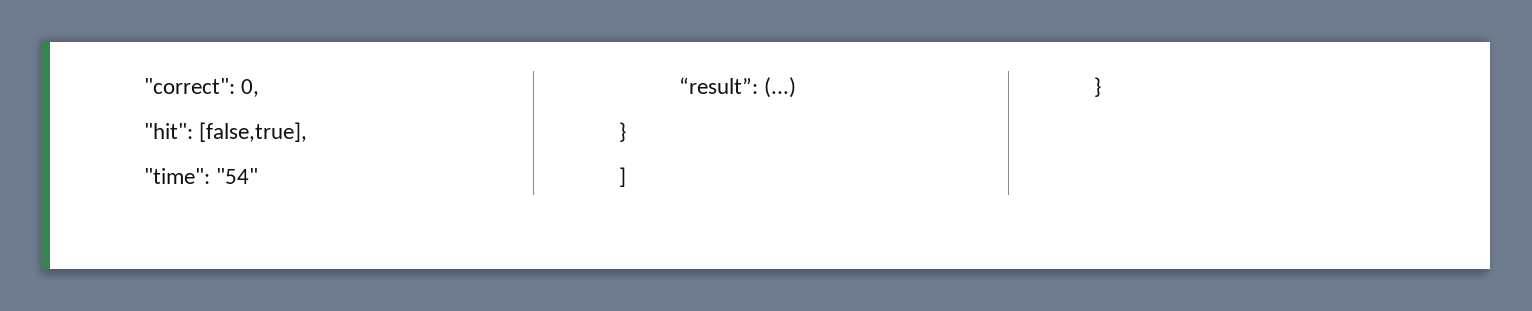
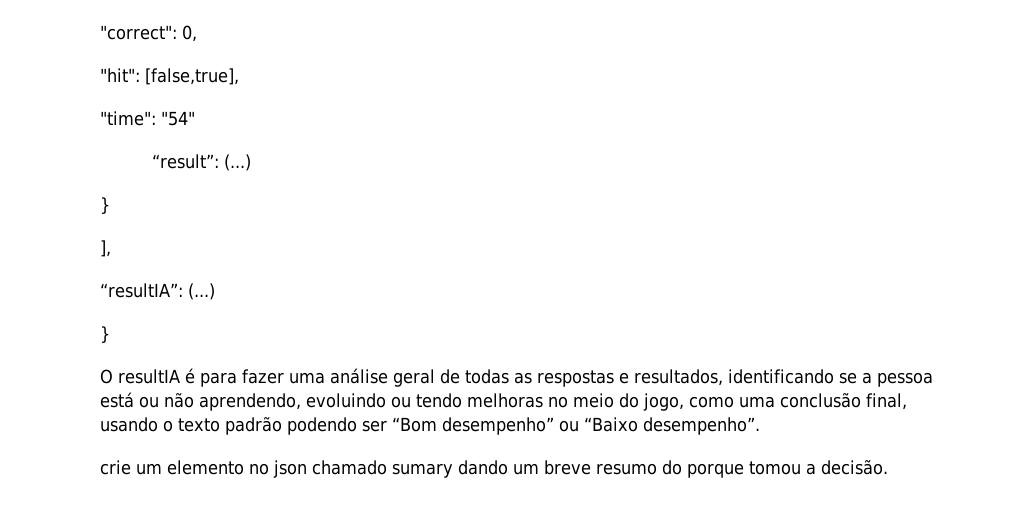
[618,167,626,187] [1093,77,1101,97] ] // } -> [100,240,112,257] [100,283,216,300] [100,326,111,343] [100,368,934,387] [100,392,908,411] [100,417,761,435] [100,460,889,478] ], // “resultIA”: (...) // } // O resultIA é para fazer uma análise geral de todas as respostas e resultados, identificando se a pessoa está ou não aprendendo, evoluindo ou tendo melhoras no meio do jogo, como uma conclusão final, usando o texto padrão podendo ser “Bom desempenho” ou “Baixo desempenho”. // crie um elemento no json chamado sumary dando um breve resumo do porque tomou a decisão.

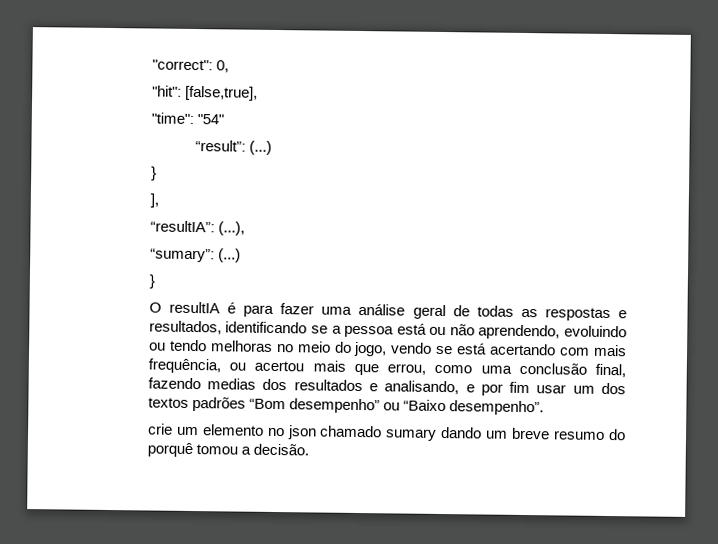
(184, 290) none -> [217,221,245,236] [149,248,215,263] (...), // “sumary”:
[689,393,908,410] [100,417,388,435] como uma conclusão final, usando o texto padrão podendo ser -> [391,342,628,357] [147,358,626,378] [147,377,626,396] [147,396,246,412] vendo se está acertando com mais frequência, ou acertou mais que errou, como uma conclusão final, fazendo medias dos resultados e analisando, e por fim usar um dos textos padrões
[687,463,745,478] porque -> [146,442,193,458] porquê

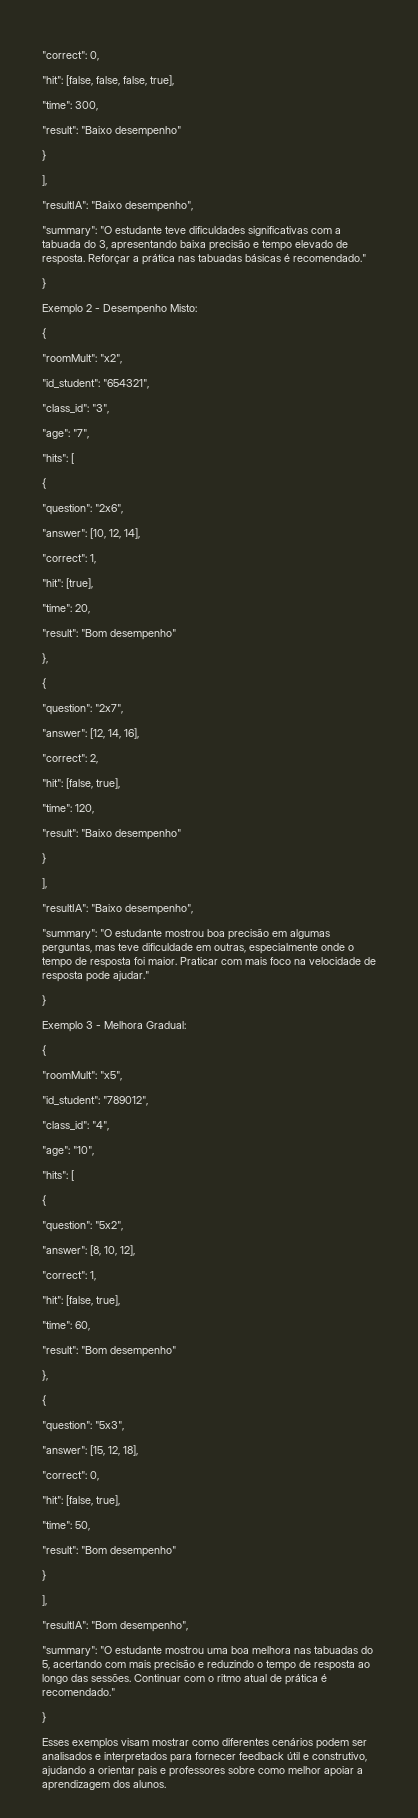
[151,59,229,73] [151,85,258,101] [150,112,224,125] [194,140,272,155] [150,166,157,181] [149,193,159,208] [149,220,245,236] [149,248,241,263] [148,274,155,289] [148,301,628,322] [148,320,627,340] [148,339,628,357] [147,358,626,378] [147,377,626,396] [147,396,545,416] [147,423,626,441] [146,442,310,458] "correct": 0, // "hit": [false,true], // "time": "54" // “result”: (...) // } // ], // “resultIA”: (...), // “sumary”: (...) // } // O resultIA é para fazer uma análise geral de todas as respostas e resultados, identificando se a pessoa está ou não aprendendo, evoluindo ou tendo melhoras no meio do jogo, vendo se está acertando com mais frequência, ou acertou mais que errou, como uma conclusão final, fazendo medias dos resultados e analisando, e por fim usar um dos textos padrões “Bom desempenho” ou “Baixo desempenho”. // crie um elemento no json chamado sumary dando um breve resumo do porquê tomou a decisão. -> [42,51,99,61] [42,75,174,86] [42,101,98,111] [42,126,181,137] [42,150,46,161] [42,175,47,186] [42,201,193,212] [42,226,341,236] [42,239,348,251] [42,254,366,265] [42,278,46,289] [42,304,197,315] [42,328,46,339] [42,354,122,364] [42,379,149,389] [42,404,109,414] [42,429,89,439] [42,453,74,464] [42,478,46,489] [42,504,123,515] [42,528,140,539] [42,554,96,564] [42,578,93,589] [42,604,90,614] [42,629,176,640] [42,653,48,664] [42,678,46,689] [42,704,123,715] [42,728,139,739] [42,754,98,764] [42,778,120,789] [42,804,94,814] [42,829,181,840] [42,853,46,864] [42,878,47,889] [42,904,193,915] [42,928,330,940] [42,943,354,954] [42,957,376,968] [42,971,149,982] [42,995,46,1006] [42,1021,186,1032] [42,1045,46,1056] [42,1071,122,1081] [42,1096,148,1106] [42,1121,109,1131] [42,1146,94,1156] [42,1170,74,1181] [42,1195,46,1206] [42,1221,123,1232] [42,1245,135,1256] [42,1271,96,1281] [42,1295,120,1306] [42,1321,90,1331] [42,1346,176,1357] [42,1370,48,1381] [42,1395,46,1406] [42,1421,124,1432] [42,1445,138,1456] [42,1471,99,1481] [42,1495,120,1506] [42,1521,90,1531] [42,1546,176,1557] [42,1570,46,1581] [42,1595,47,1606] [42,1621,188,1632] [42,1646,373,1656] [42,1659,370,1671] [42,1673,327,1685] [42,1688,115,1696] [42,1712,46,1723] [42,1738,367,1749] [42,1752,367,1763] [42,1766,363,1777] [42,1780,166,1791] "correct": 0, // "hit": [false, false, false, true], // "time": 300, // "result": "Baixo desempenho" // } // ], // "resultIA": "Baixo desempenho", // "summary": "O estudante teve dificuldades significativas com a tabuada do 3, apresentando baixa precisão e tempo elevado de resposta. Reforçar a prática nas tabuadas básicas é recomendado." // } // Exemplo 2 - Desempenho Misto: // { // "roomMult": "x2", // "id_student": "654321", // "class_id": "3", // "age": "7", // "hits": [ // { // "question": "2x6", // "answer": [10, 12, 14], // "correct": 1, // "hit": [true], // "time": 20, // "result": "Bom desempenho" // }, // { // "question": "2x7", // "answer": [12, 14, 16], // "correct": 2, // "hit": [false, true], // "time": 120, // "result": "Baixo desempenho" // } // ], // "resultIA": "Baixo desempenho", // "summary": "O estudante mostrou boa precisão em algumas perguntas, mas teve dificuldade em outras, especialmente onde o tempo de resposta foi maior. Praticar com mais foco na velocidade de resposta pode ajudar." // } // Exemplo 3 - Melhora Gradual: // { // "roomMult": "x5", // "id_student": "789012", // "class_id": "4", // "age": "10", // "hits": [ // { // "question": "5x2", // "answer": [8, 10, 12], // "correct": 1, // "hit": [false, true], // "time": 60, // "result": "Bom desempenho" // }, // { // "question": "5x3", // "answer": [15, 12, 18], // "correct": 0, // "hit": [false, true], // "time": 50, // "result": "Bom desempenho" // } // ], // "resultIA": "Bom desempenho", // "summary": "O estudante mostrou uma boa melhora nas tabuadas do 5, acertando com mais precisão e reduzindo o tempo de resposta ao longo das sessões. Continuar com o ritmo atual de prática é recomendado." // } // Esses exemplos visam mostrar como diferentes cenários podem ser analisados e interpretados para fornecer feedback útil e construtivo, ajudando a orientar pais e professores sobre como melhor apoiar a aprendizagem dos alunos.

